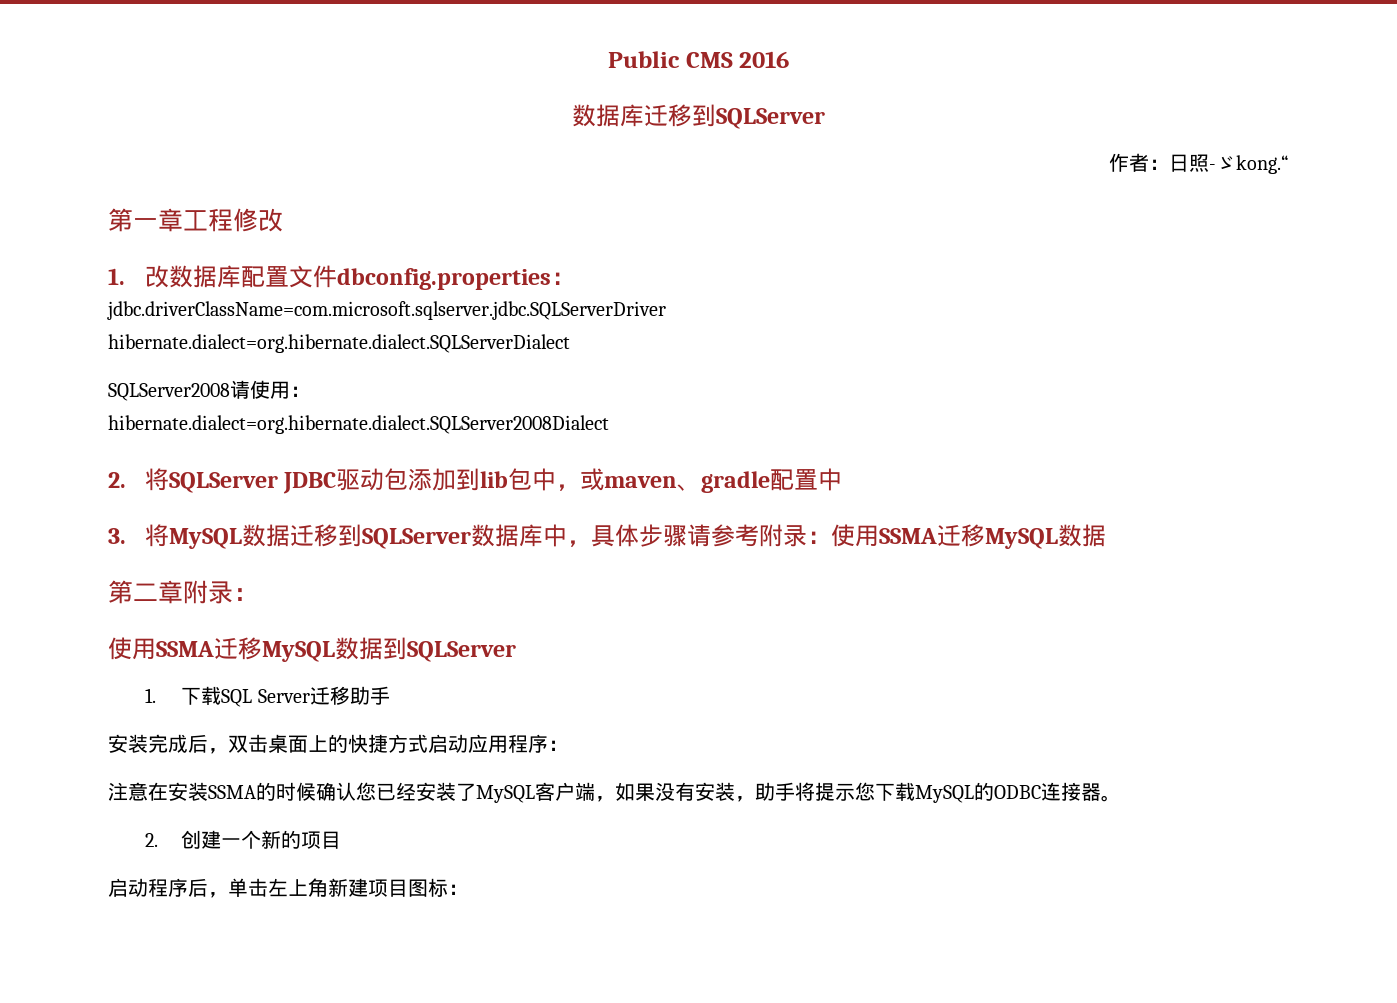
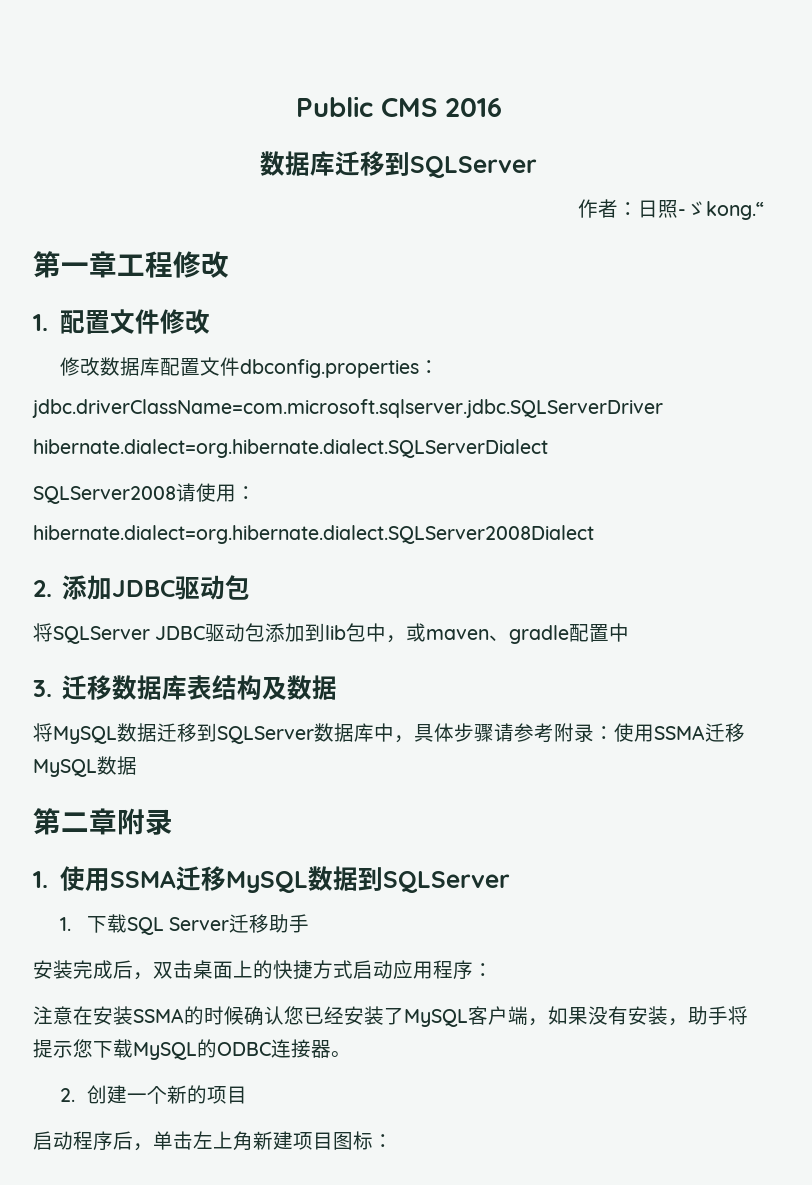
(125, 276) none -> [59,309,210,334] [59,357,80,376] 配置文件修改 // 修
(126, 480) none -> [61,575,250,600] 添加JDBC驱动包 //
(126, 536) none -> [61,675,337,700] 迁移数据库表结构及数据 //
[233,588,258,601] ： // -> [33,871,48,888] // 1.

